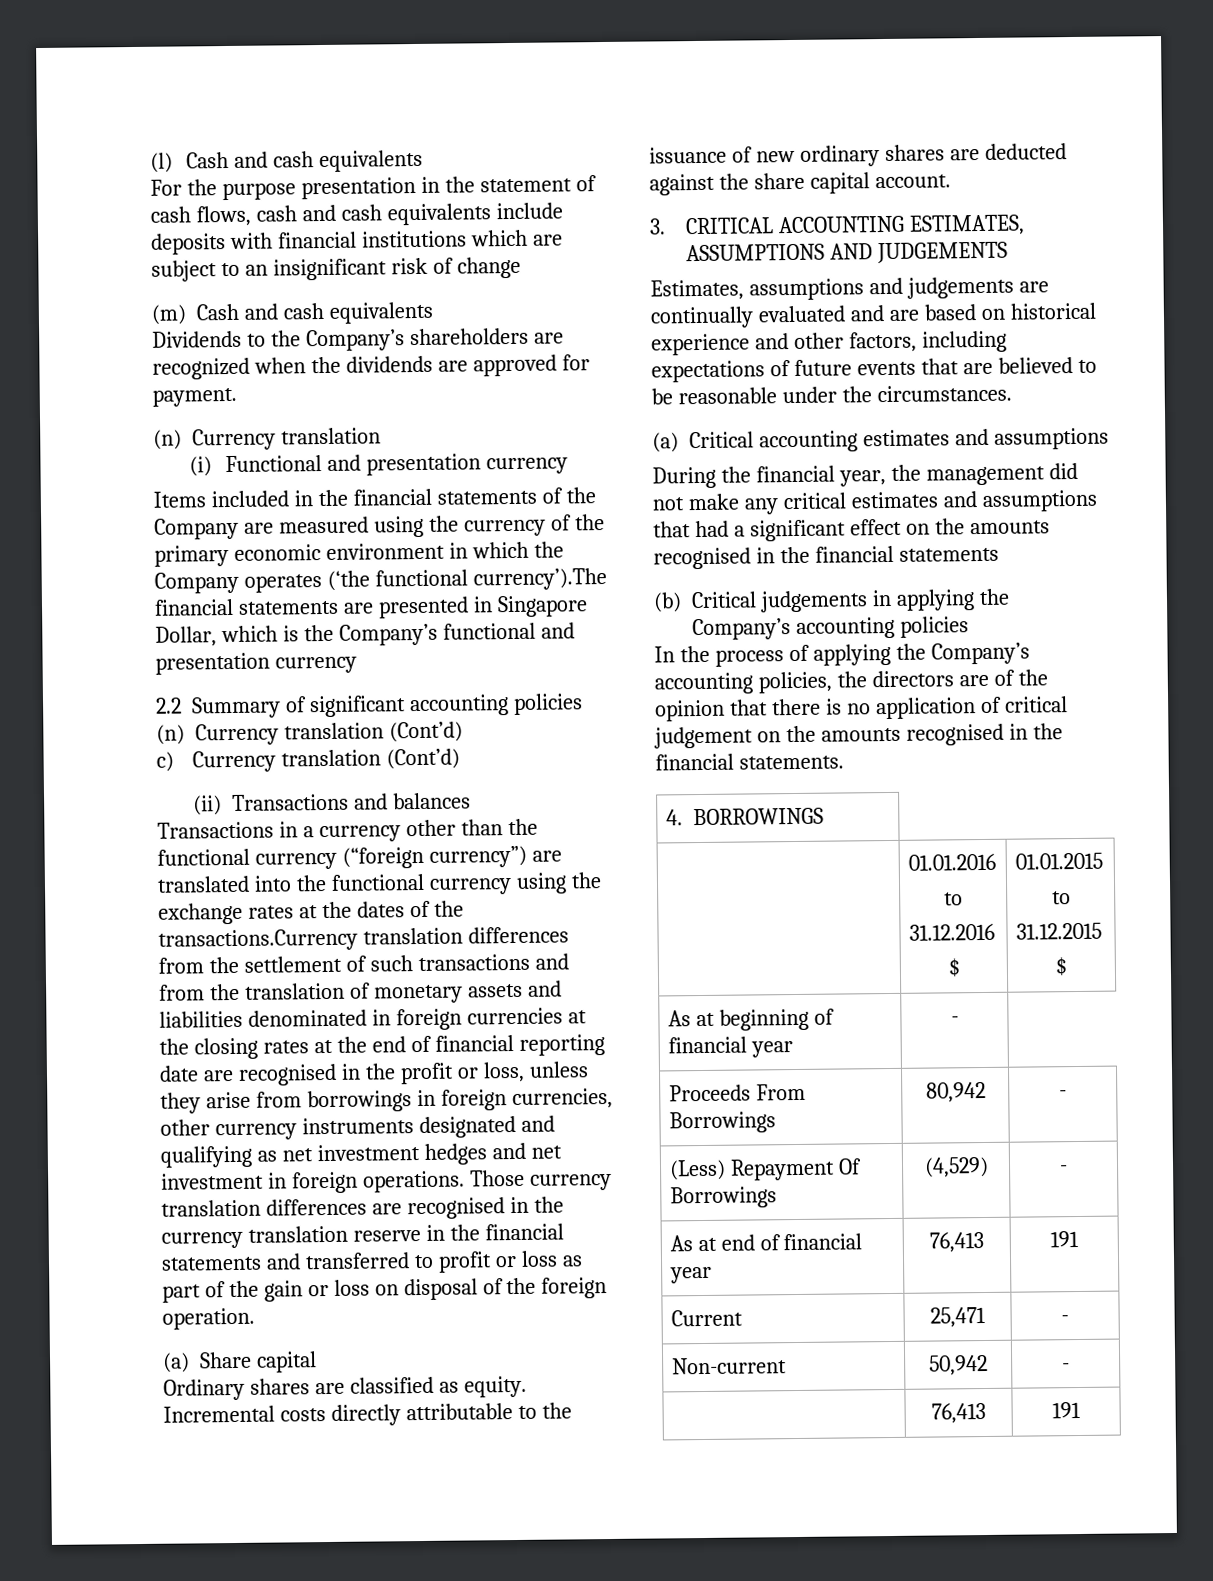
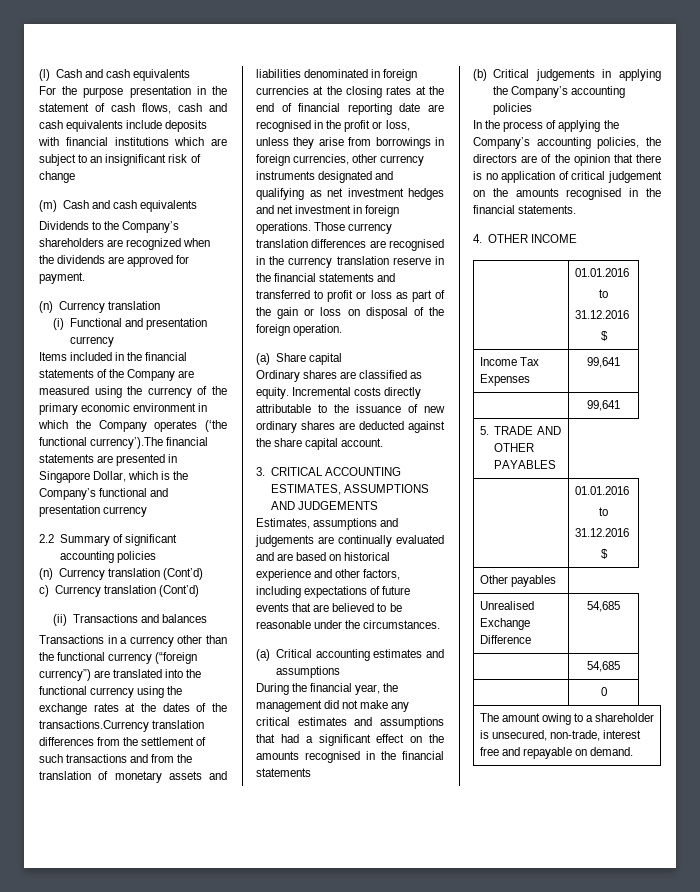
[665,807,824,826] [907,853,996,871] [944,892,963,906] [908,923,995,941] [947,958,961,978] [1014,852,1103,870] [1051,891,1071,905] [1015,922,1102,940] [1055,957,1068,977] [667,1008,835,1031] [667,1036,793,1058] [950,1016,959,1024] [668,1083,806,1102] [668,1111,776,1134] [925,1081,986,1103] [1059,1090,1067,1098] [668,1158,862,1181] [669,1186,777,1209] [923,1156,989,1178] [1060,1165,1068,1173] [669,1233,863,1252] [669,1266,712,1284] [929,1232,984,1253] [1050,1230,1079,1248] [670,1309,743,1327] [930,1306,986,1328] [1061,1315,1069,1323] [671,1357,787,1375] [929,1354,988,1376] [1062,1363,1070,1371] [931,1402,986,1424] [1052,1401,1081,1419] // 4. BORROWINGS // | 01.01.2016 // to // 31.12.2016 // $ | 01.01.2015 // to // 31.12.2015 // $ // As at beginning of financial year | - // Proceeds From Borrowings | 80,942 | - // (Less) Repayment Of Borrowings | (4,529) | - // As at end of financial year | 76,413 | 191 // Current | 25,471 | - // Non-current | 50,942 | - // | 76,413 | 191 -> [473,234,577,243] [574,268,629,277] [599,289,608,298] [574,310,629,319] [600,331,608,341] [479,357,539,366] [479,374,530,386] [587,357,620,368] [587,400,620,411] [479,426,561,435] [494,443,535,452] [494,460,557,469] [574,486,629,495] [599,507,608,516] [574,528,629,537] [600,549,608,559] [479,575,556,587] [479,601,534,610] [479,618,530,630] [479,635,531,644] [587,601,620,612] [587,661,620,672] [600,687,607,696] [479,713,655,725] [479,730,642,741] [479,747,634,759] // 4. OTHER INCOME // | 01.01.2016 // to // 31.12.2016 // $ // Income Tax Expenses | 99,641 // | 99,641 // 5. TRADE AND OTHER PAYABLES // | 01.01.2016 // to // 31.12.2016 // $ // Other payables // Unrealised Exchange Difference | 54,685 // | 54,685 // | 0 // The amount owing to a shareholder is unsecured, non-trade, interest free and repayable on demand.

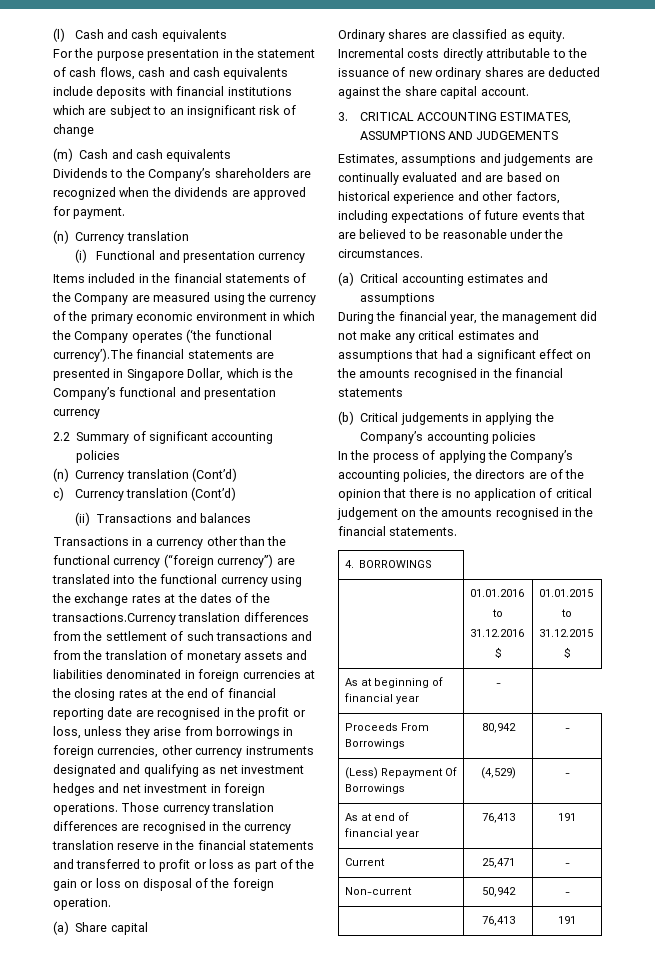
[473,234,577,243] [574,268,629,277] [599,289,608,298] [574,310,629,319] [600,331,608,341] [479,357,539,366] [479,374,530,386] [587,357,620,368] [587,400,620,411] [479,426,561,435] [494,443,535,452] [494,460,557,469] [574,486,629,495] [599,507,608,516] [574,528,629,537] [600,549,608,559] [479,575,556,587] [479,601,534,610] [479,618,530,630] [479,635,531,644] [587,601,620,612] [587,661,620,672] [600,687,607,696] [479,713,655,725] [479,730,642,741] [479,747,634,759] // 4. OTHER INCOME // | 01.01.2016 // to // 31.12.2016 // $ // Income Tax Expenses | 99,641 // | 99,641 // 5. TRADE AND OTHER PAYABLES // | 01.01.2016 // to // 31.12.2016 // $ // Other payables // Unrealised Exchange Difference | 54,685 // | 54,685 // | 0 // The amount owing to a shareholder is unsecured, non-trade, interest free and repayable on demand. -> [344,560,433,568] [469,589,524,597] [492,609,503,617] [469,629,524,637] [494,647,502,658] [538,589,593,597] [561,609,572,617] [538,629,593,637] [563,647,571,658] [344,677,443,688] [344,693,419,704] [495,683,501,686] [344,723,429,731] [344,739,405,749] [481,723,516,733] [564,728,570,731] [344,767,457,779] [344,784,405,794] [480,767,516,779] [564,773,570,776] [344,812,409,821] [344,828,419,839] [481,813,515,823] [558,813,576,821] [344,858,385,866] [481,858,515,868] [564,863,570,866] [344,887,412,895] [481,887,516,897] [564,892,570,895] [481,916,515,926] [558,916,576,924] // 4. BORROWINGS // | 01.01.2016 // to // 31.12.2016 // $ | 01.01.2015 // to // 31.12.2015 // $ // As at beginning of financial year | - // Proceeds From Borrowings | 80,942 | - // (Less) Repayment Of Borrowings | (4,529) | - // As at end of financial year | 76,413 | 191 // Current | 25,471 | - // Non-current | 50,942 | - // | 76,413 | 191

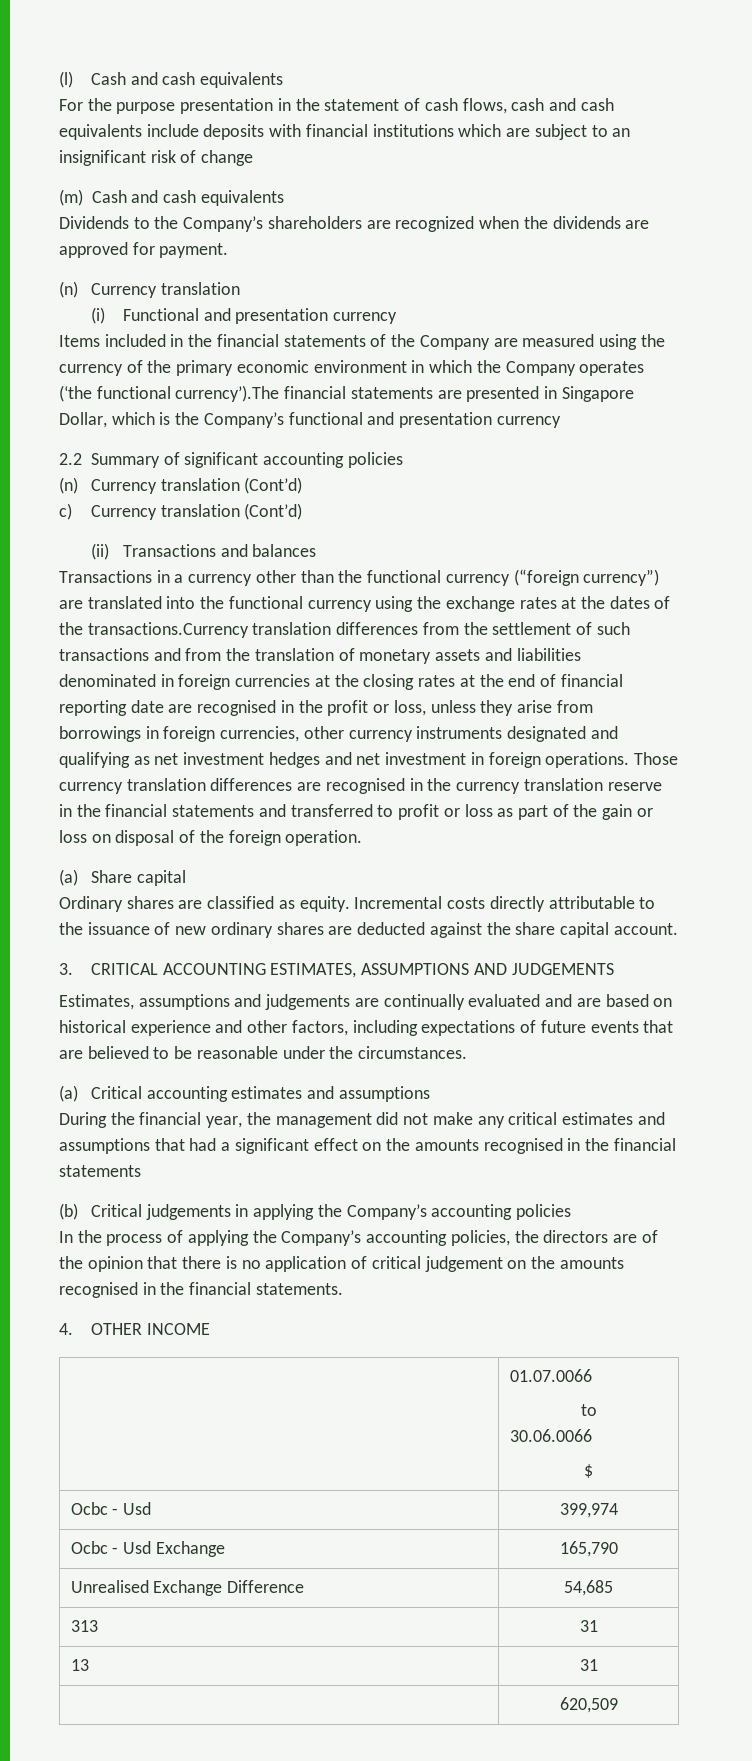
[344,560,433,568] [469,589,524,597] [492,609,503,617] [469,629,524,637] [494,647,502,658] [538,589,593,597] [561,609,572,617] [538,629,593,637] [563,647,571,658] [344,677,443,688] [344,693,419,704] [495,683,501,686] [344,723,429,731] [344,739,405,749] [481,723,516,733] [564,728,570,731] [344,767,457,779] [344,784,405,794] [480,767,516,779] [564,773,570,776] [344,812,409,821] [344,828,419,839] [481,813,515,823] [558,813,576,821] [344,858,385,866] [481,858,515,868] [564,863,570,866] [344,887,412,895] [481,887,516,897] [564,892,570,895] [481,916,515,926] [558,916,576,924] // 4. BORROWINGS // | 01.01.2016 // to // 31.12.2016 // $ | 01.01.2015 // to // 31.12.2015 // $ // As at beginning of financial year | - // Proceeds From Borrowings | 80,942 | - // (Less) Repayment Of Borrowings | (4,529) | - // As at end of financial year | 76,413 | 191 // Current | 25,471 | - // Non-current | 50,942 | - // | 76,413 | 191 -> [59,1323,210,1335] [509,1369,592,1382] [580,1404,597,1416] [509,1429,592,1442] [584,1464,593,1478] [70,1502,152,1515] [559,1503,618,1518] [70,1541,225,1557] [559,1541,618,1557] [70,1580,305,1596] [564,1580,613,1596] [70,1620,98,1632] [579,1620,598,1632] [70,1659,89,1671] [579,1659,598,1671] [559,1697,618,1713] // 4. OTHER INCOME // | 01.07.0066 // to // 30.06.0066 // $ // Ocbc - Usd | 399,974 // Ocbc - Usd Exchange | 165,790 // Unrealised Exchange Difference | 54,685 // 313 | 31 // 13 | 31 // | 620,509

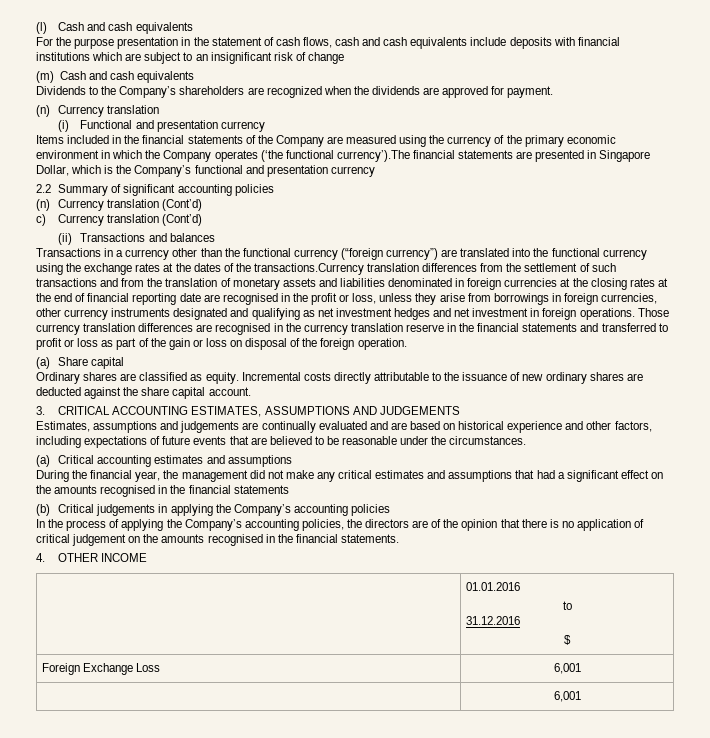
[509,1369,592,1382] 01.07.0066 -> [465,582,520,591] 01.01.2016
[509,1429,592,1442] 30.06.0066 -> [465,616,520,625] 31.12.2016
[70,1502,152,1515] [559,1503,618,1518] [70,1541,225,1557] [559,1541,618,1557] [70,1580,305,1596] [564,1580,613,1596] [70,1620,98,1632] [579,1620,598,1632] [70,1659,89,1671] [579,1659,598,1671] [559,1697,618,1713] Ocbc - Usd | 399,974 // Ocbc - Usd Exchange | 165,790 // Unrealised Exchange Difference | 54,685 // 313 | 31 // 13 | 31 // | 620,509 -> [41,663,160,675] [553,663,581,674] [553,691,581,702] Foreign Exchange Loss | 6,001 // | 6,001

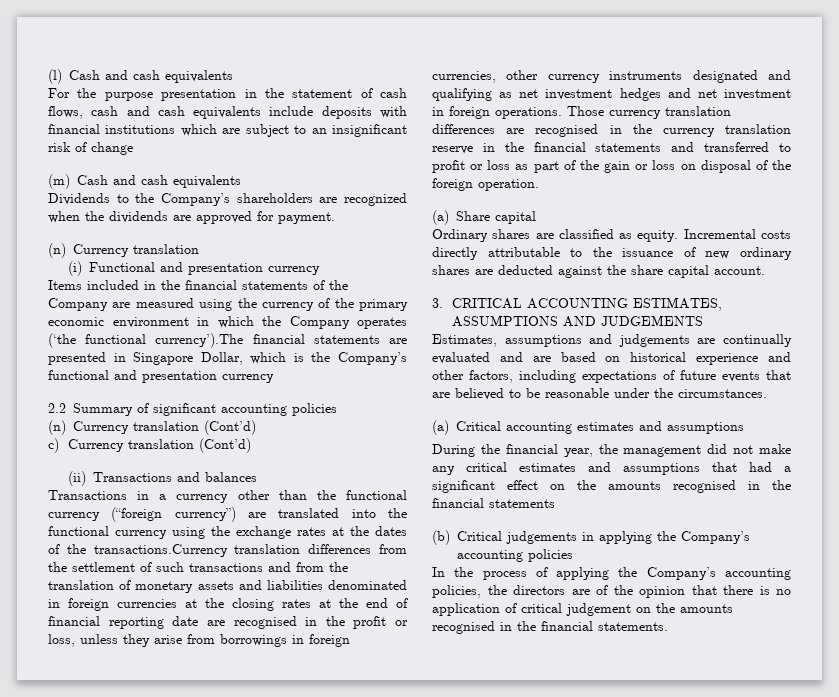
[36,553,148,562] [465,582,520,591] [562,601,572,610] [465,616,520,625] [564,635,571,645] [41,663,160,675] [553,663,581,674] [553,691,581,702] // 4. OTHER INCOME // | 01.01.2016 // to // 31.12.2016 // $ // Foreign Exchange Loss | 6,001 // | 6,001 -> (668, 626) none

